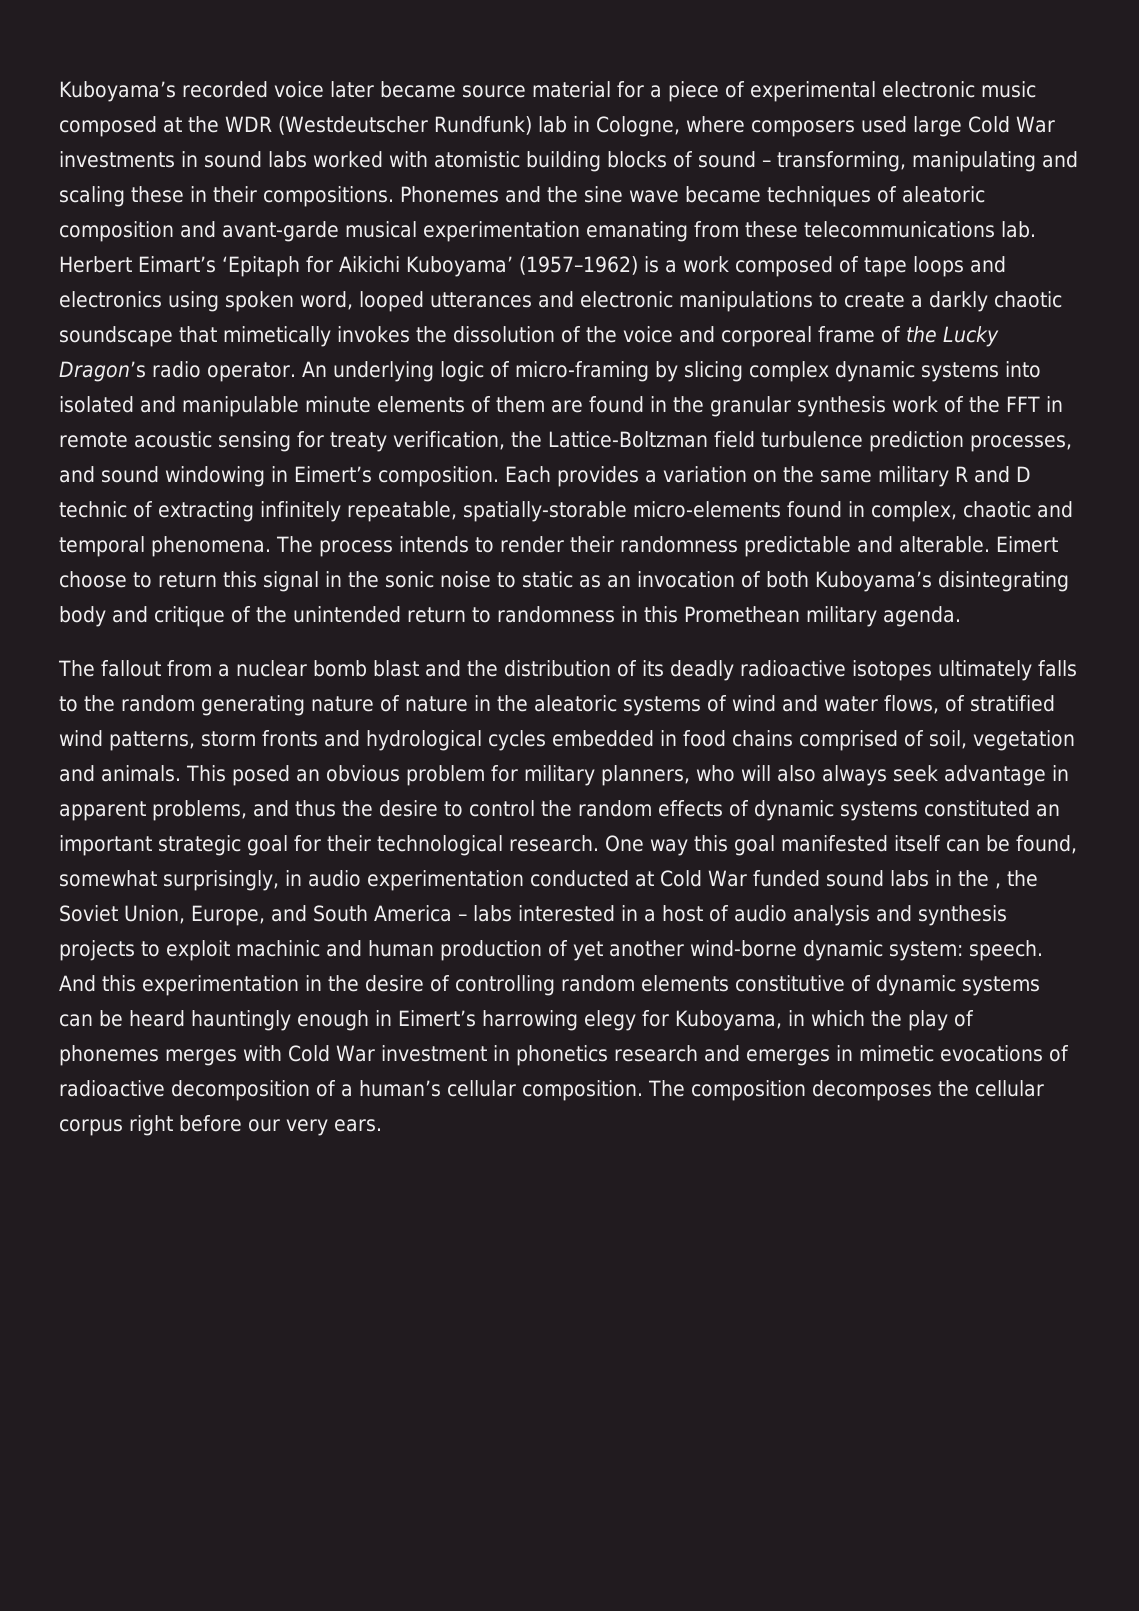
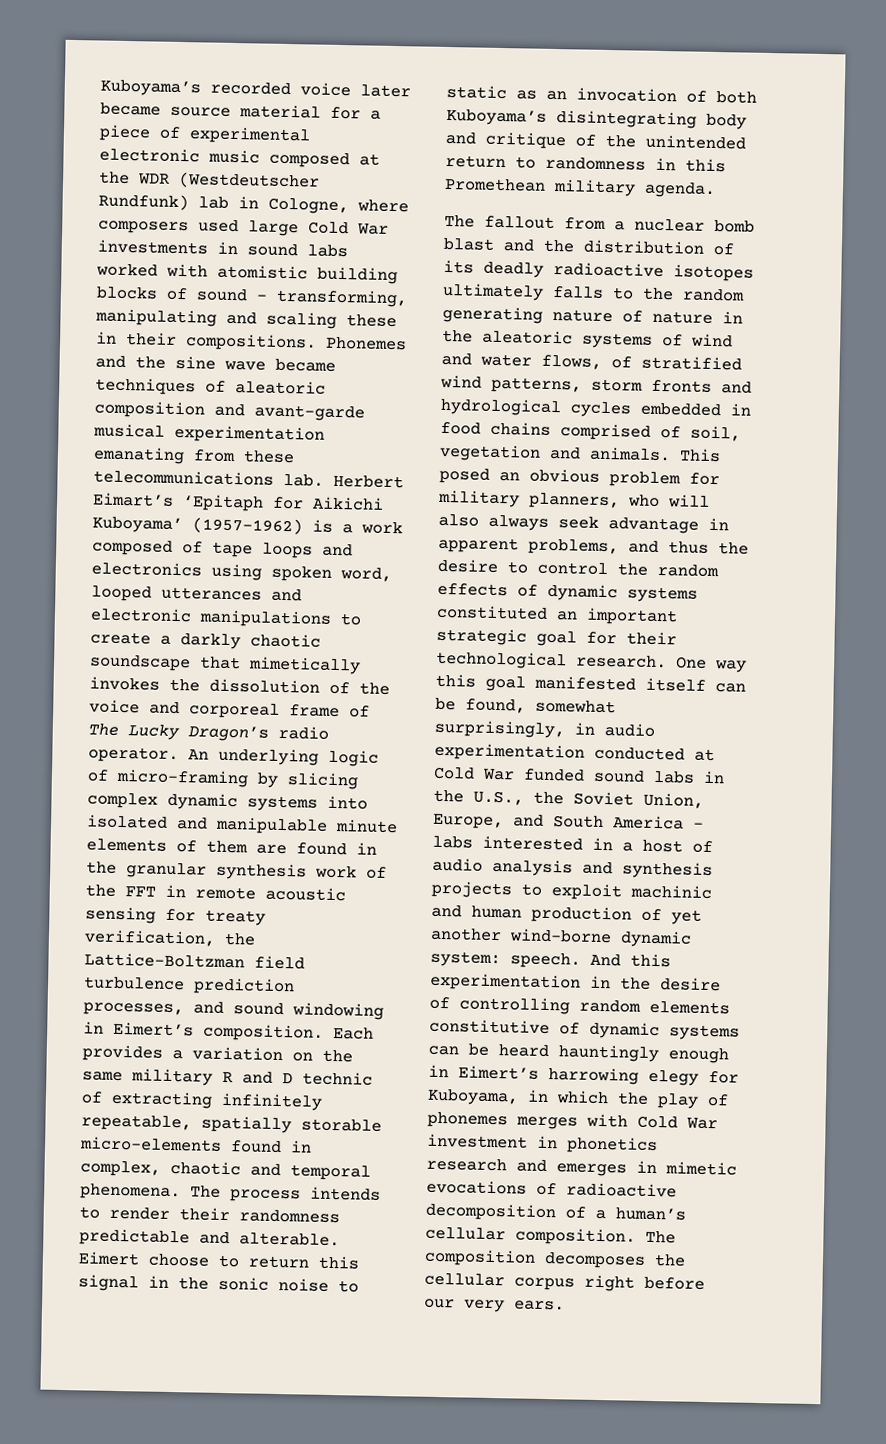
[905,326,937,343] the -> [88,723,119,736] The
[463,501,627,522] spatially-storable -> [201,1115,382,1134] spatially storable
[994,883,1001,889] , -> [473,790,524,806] U.S.,

